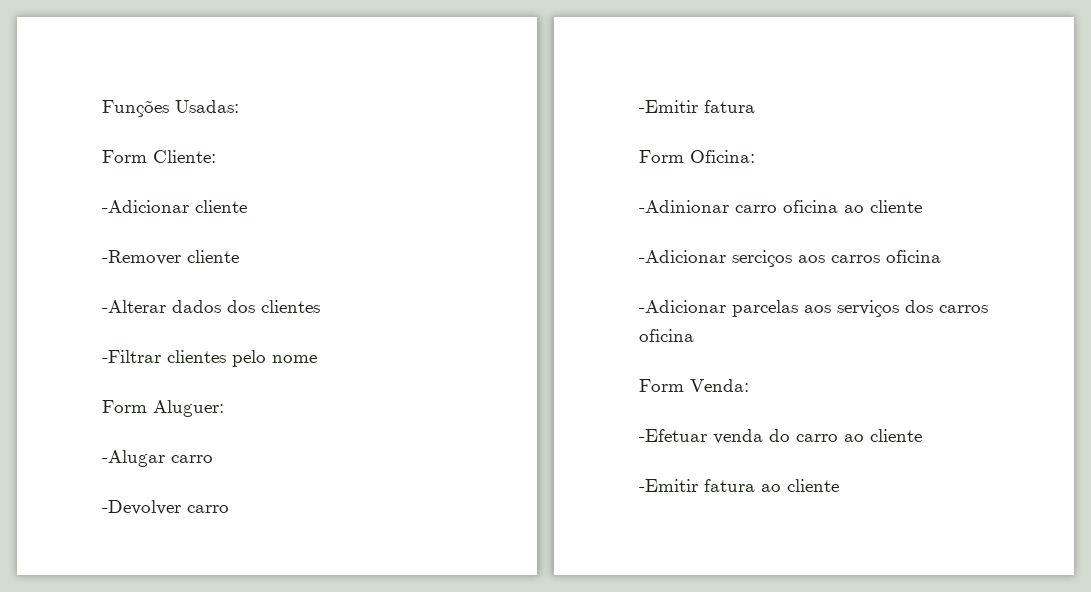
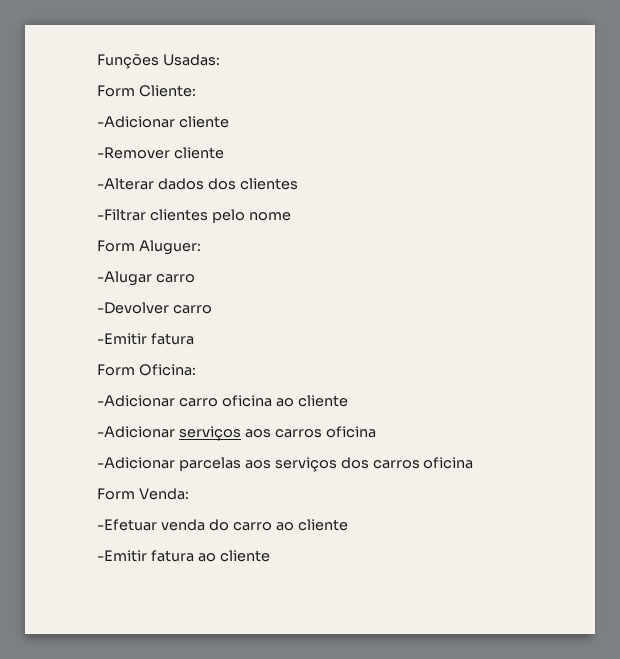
[639,200,729,213] -Adinionar -> [97,395,175,407] -Adicionar
[732,250,792,267] serciços -> [178,426,241,441] serviços

